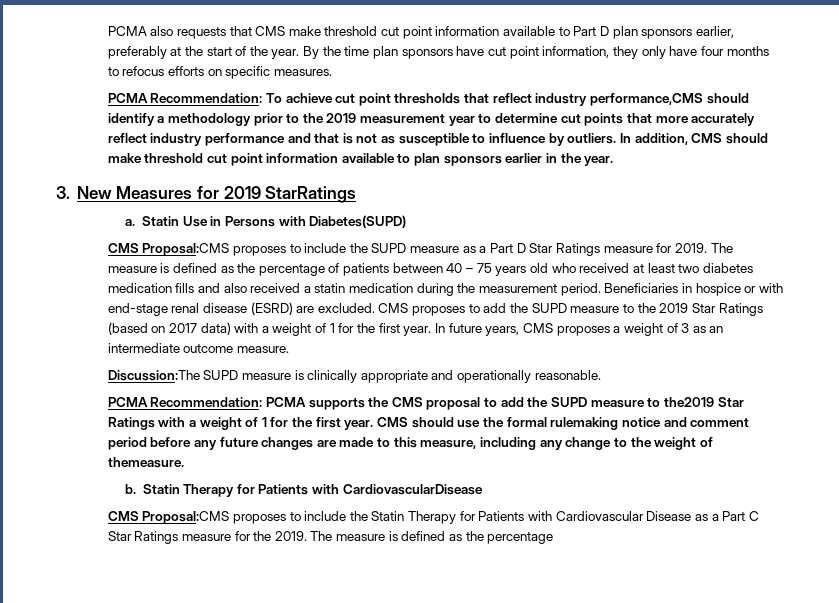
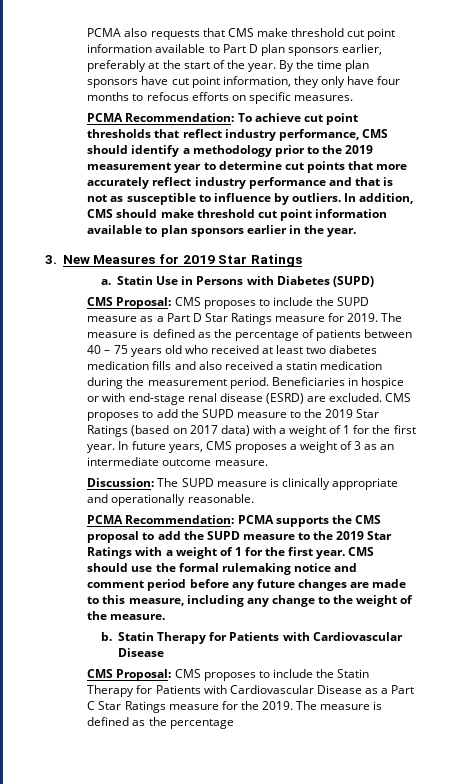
[590,93,704,106] performance,CMS -> [278,129,388,141] performance, CMS
[265,186,357,203] StarRatings -> [218,254,302,267] Star Ratings
[309,215,407,228] [107,243,230,256] Diabetes(SUPD) // CMS Proposal:CMS -> [276,276,374,287] [87,297,201,309] Diabetes (SUPD) // CMS Proposal: CMS
[107,370,200,381] Discussion:The -> [87,478,179,487] Discussion: The
[663,397,714,407] the2019 -> [313,531,365,540] the 2019
[107,457,184,468] themeasure. -> [87,611,166,620] the measure.
[342,484,483,495] [107,511,230,524] CardiovascularDisease // CMS Proposal:CMS -> [312,632,403,641] [118,648,165,657] [87,669,201,681] Cardiovascular Disease // CMS Proposal: CMS

